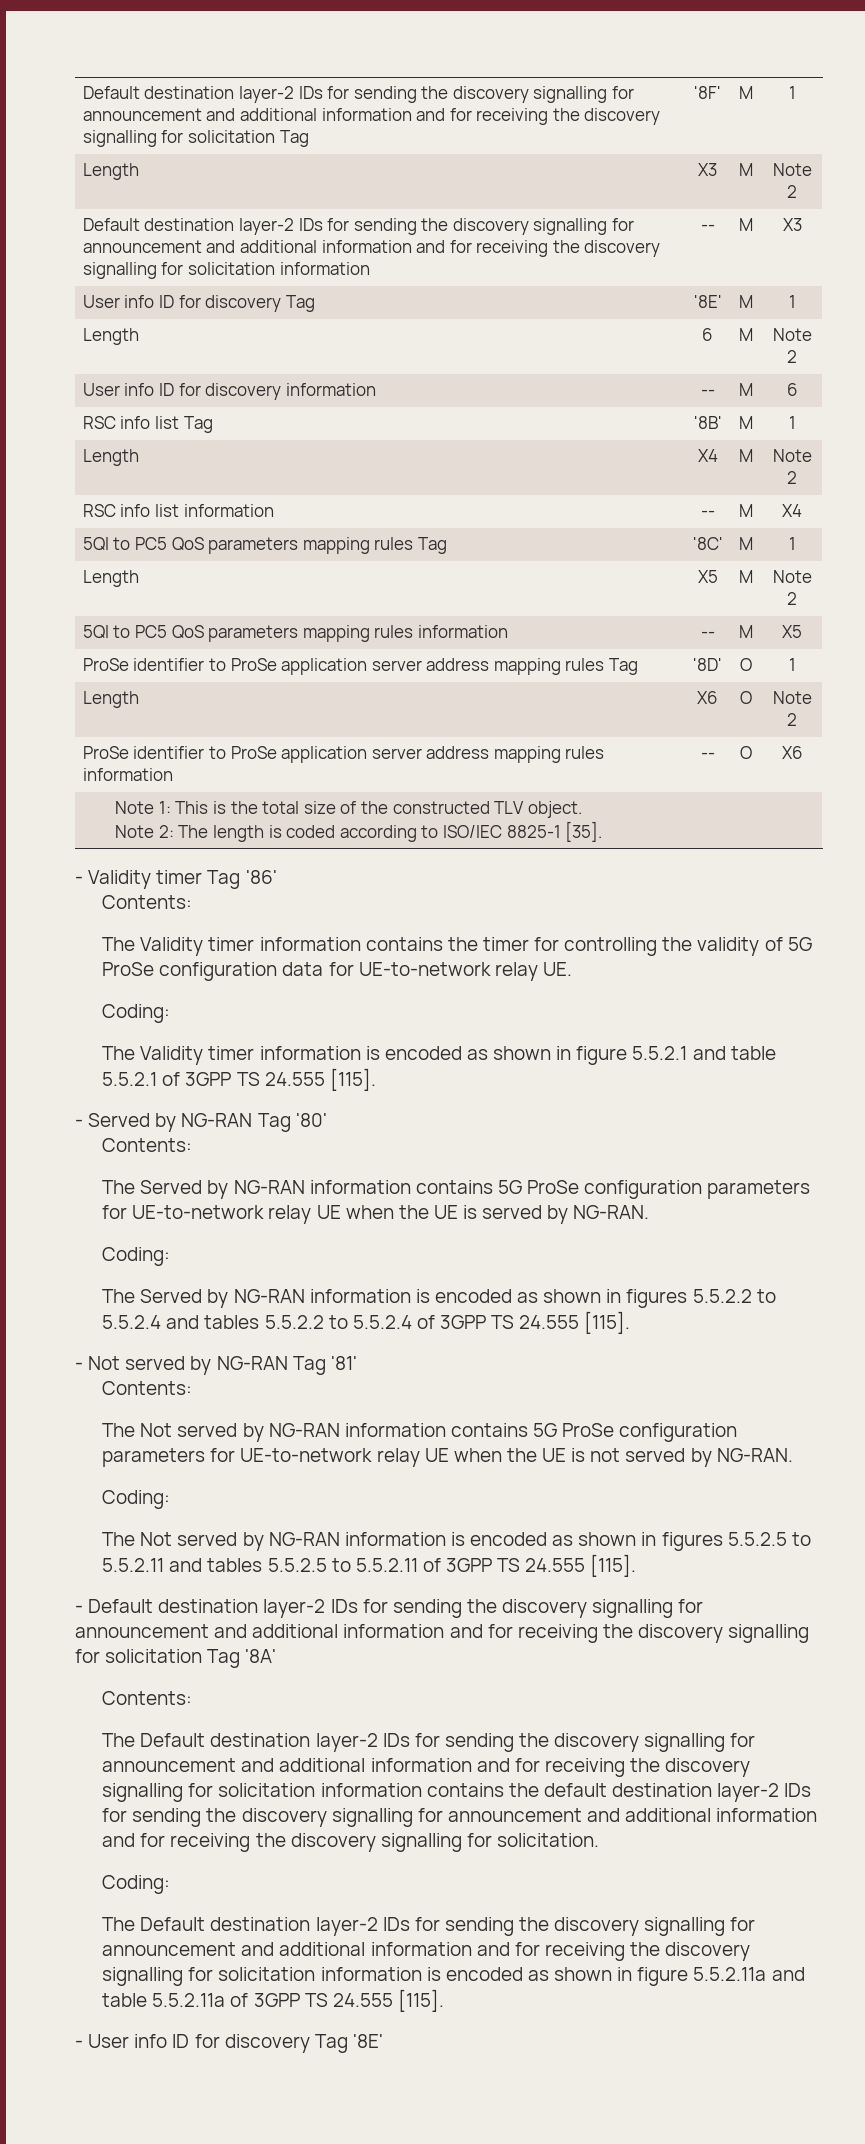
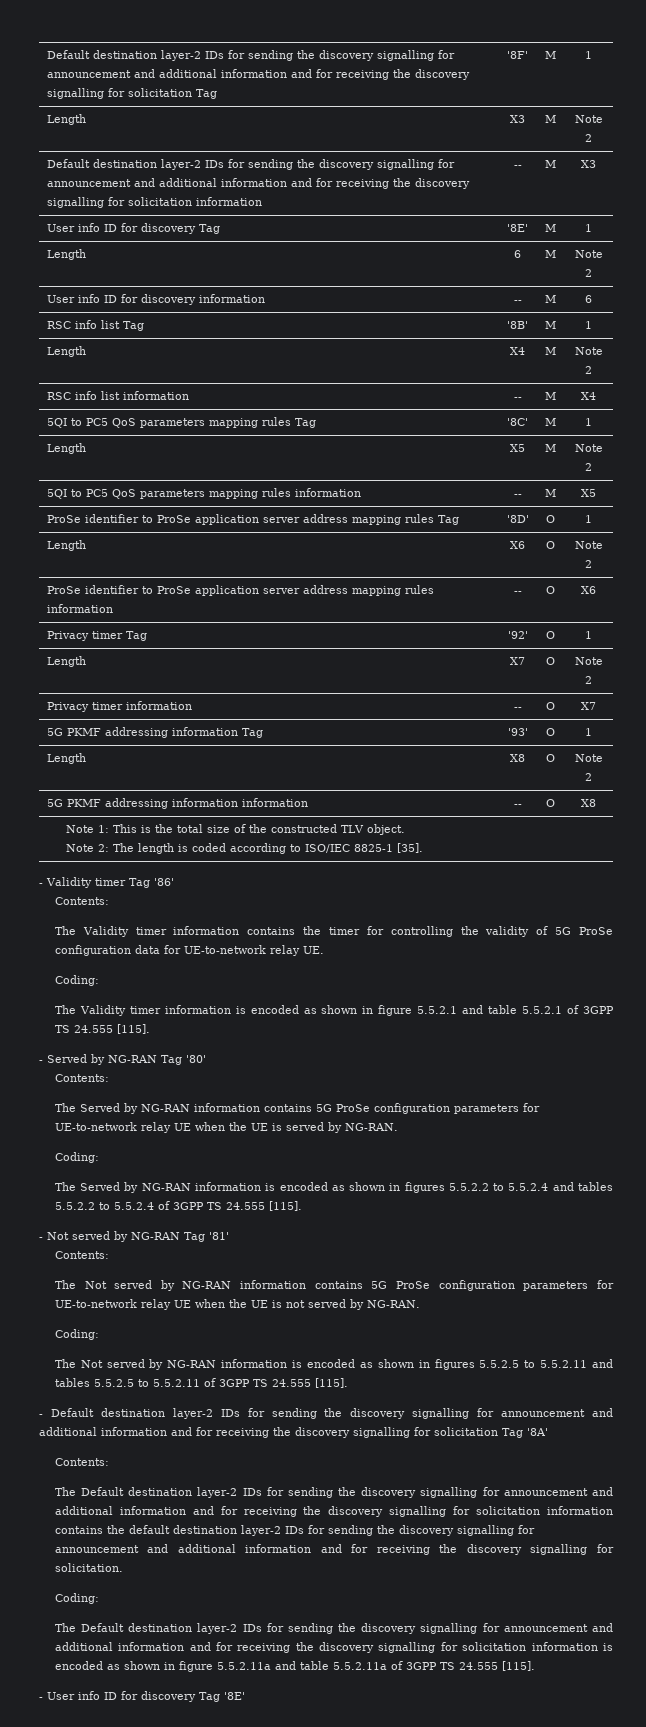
(803, 752) none -> [46,631,147,641] [507,631,528,639] [546,631,555,639] [585,631,592,639] [46,656,86,667] [510,657,525,665] [546,657,555,665] [574,657,603,665] [585,676,592,684] [46,701,192,712] [513,707,522,710] [546,702,555,710] [581,702,596,710] [46,727,263,738] [507,728,528,736] [546,728,555,736] [585,728,592,736] [46,753,86,764] [510,754,525,762] [546,754,555,762] [574,754,603,762] [585,773,592,781] [46,798,308,809] [513,804,522,807] [546,799,555,807] [581,799,596,807] // Privacy timer Tag | '92' | O | 1 // Length | X7 | O | Note 2 // Privacy timer information | -- | O | X7 // 5G PKMF addressing information Tag | '93' | O | 1 // Length | X8 | O | Note 2 // 5G PKMF addressing information information | -- | O | X8

